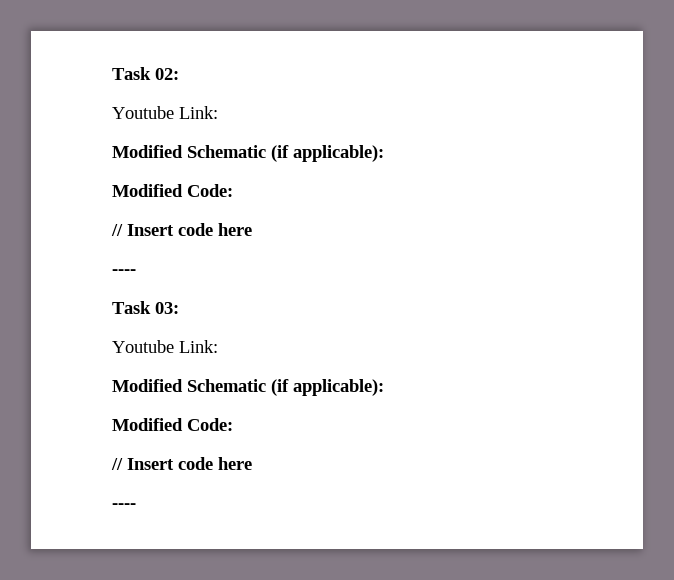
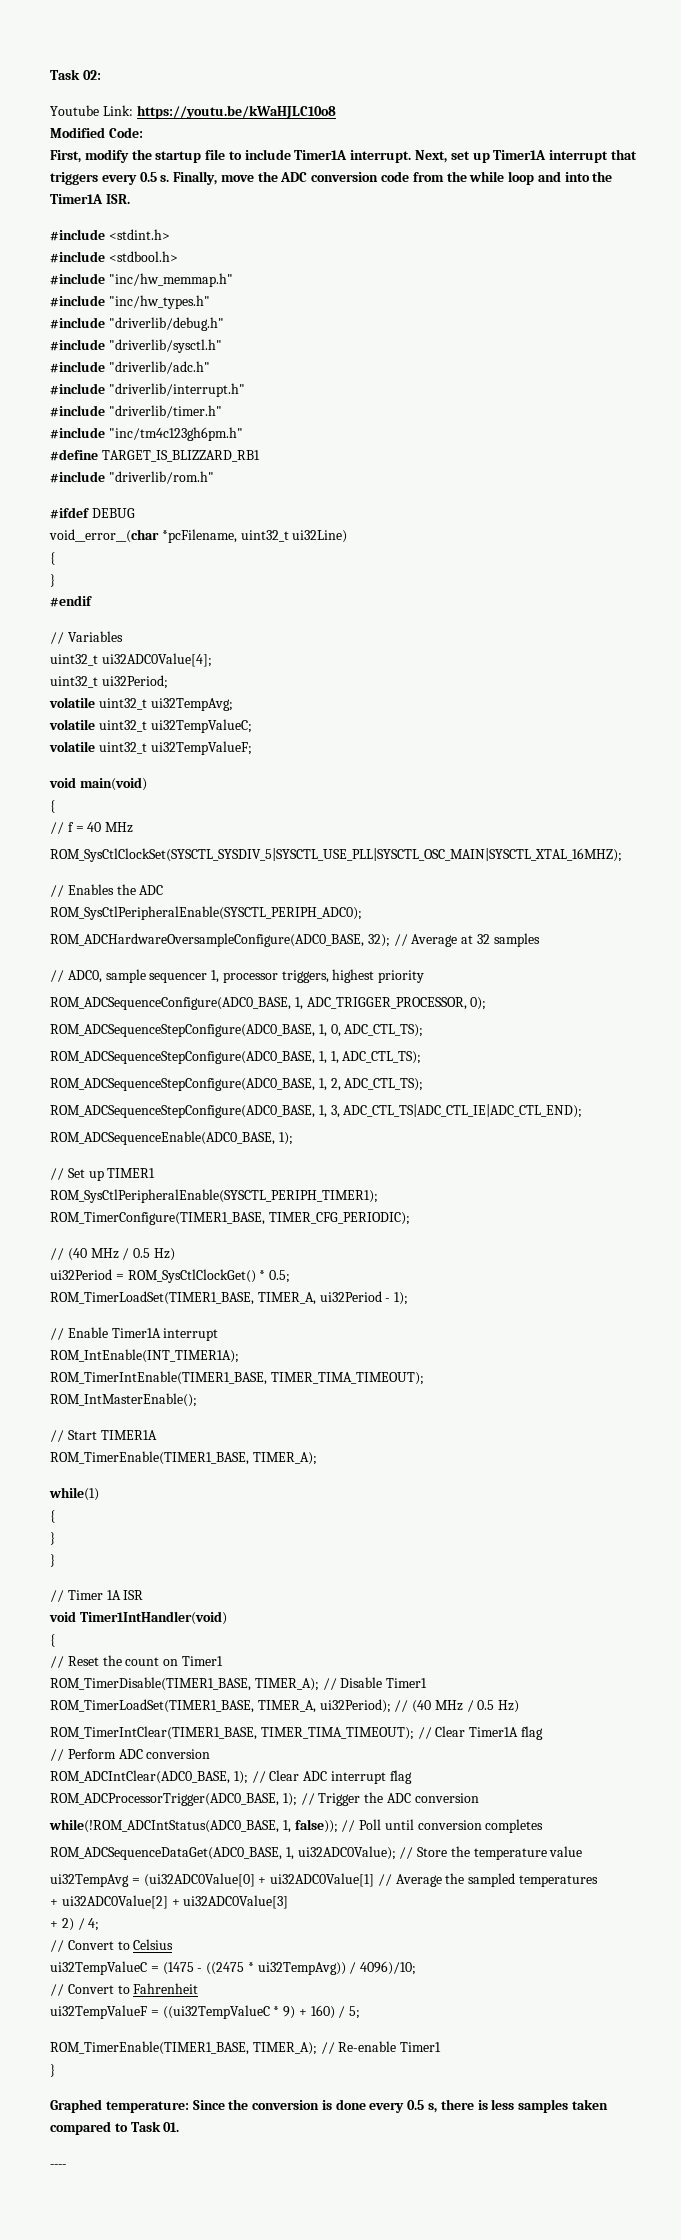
[112,145,384,162] [112,184,233,197] [111,223,252,236] [112,269,136,275] [112,301,179,314] [112,340,218,353] [112,379,384,396] [112,418,233,431] [111,457,252,470] // Modified Schematic (if applicable): // Modified Code: // // Insert code here // ---- // Task 03: // Youtube Link: // Modified Schematic (if applicable): // Modified Code: // // Insert code here -> [136,105,336,119] [50,127,143,138] [50,149,637,163] [50,171,613,185] [50,194,130,204] [50,229,170,241] [50,251,178,263] [50,273,233,287] [50,295,210,309] [50,317,224,331] [50,339,222,353] [50,361,210,374] [50,383,245,397] [50,405,222,418] [50,427,243,441] [50,449,260,462] [50,471,214,484] [50,507,135,519] [49,529,348,543] [50,552,55,565] [50,574,55,587] [50,595,92,607] [50,631,123,644] [50,653,212,667] [50,675,168,689] [49,697,233,711] [49,719,252,733] [49,741,252,755] [49,777,147,791] [50,800,55,813] [50,822,134,834] [50,848,622,862] [50,884,164,897] [50,906,362,920] [50,933,540,947] [50,969,425,983] [50,997,487,1010] [50,1024,424,1037] [50,1051,422,1064] [50,1078,424,1091] [50,1104,583,1118] [50,1131,293,1145] [50,1168,156,1181] [50,1189,378,1203] [50,1212,410,1225] [50,1248,175,1261] [50,1269,291,1283] [50,1291,409,1305] [50,1327,219,1341] [50,1349,239,1363] [50,1371,424,1385] [50,1393,197,1407] [50,1430,157,1442] [50,1451,317,1465] [49,1487,99,1501] [50,1510,55,1523] [50,1532,55,1545] [50,1554,55,1567] [50,1590,144,1602] [49,1611,227,1625] [50,1634,55,1647] [50,1655,223,1668] [50,1677,428,1691] [50,1699,520,1713] [50,1726,543,1740] [50,1749,211,1761] [50,1770,412,1784] [50,1792,479,1806] [49,1819,544,1833] [50,1846,583,1860] [50,1873,599,1887] [50,1895,289,1909] [50,1918,100,1931] [50,1939,174,1952] [50,1961,417,1975] [50,1983,199,1996] [50,2005,361,2019] [50,2041,442,2055] [50,2064,55,2077] [50,2099,608,2113] [50,2121,180,2135] https://youtu.be/kWaHJLC10o8 // Modified Code: // First, modify the startup file to include Timer1A interrupt. Next, set up Timer1A interrupt that triggers every 0.5 s. Finally, move the ADC conversion code from the while loop and into the Timer1A ISR. // #include <stdint.h> // #include <stdbool.h> // #include "inc/hw_memmap.h" // #include "inc/hw_types.h" // #include "driverlib/debug.h" // #include "driverlib/sysctl.h" // #include "driverlib/adc.h" // #include "driverlib/interrupt.h" // #include "driverlib/timer.h" // #include "inc/tm4c123gh6pm.h" // #define TARGET_IS_BLIZZARD_RB1 // #include "driverlib/rom.h" // #ifdef DEBUG // void__error__(char *pcFilename, uint32_t ui32Line) // { // } // #endif // // Variables // uint32_t ui32ADC0Value[4]; // uint32_t ui32Period; // volatile uint32_t ui32TempAvg; // volatile uint32_t ui32TempValueC; // volatile uint32_t ui32TempValueF; // void main(void) // { // // f = 40 MHz // ROM_SysCtlClockSet(SYSCTL_SYSDIV_5|SYSCTL_USE_PLL|SYSCTL_OSC_MAIN|SYSCTL_XTAL_16MHZ); // // Enables the ADC // ROM_SysCtlPeripheralEnable(SYSCTL_PERIPH_ADC0); // ROM_ADCHardwareOversampleConfigure(ADC0_BASE, 32); // Average at 32 samples // // ADC0, sample sequencer 1, processor triggers, highest priority // ROM_ADCSequenceConfigure(ADC0_BASE, 1, ADC_TRIGGER_PROCESSOR, 0); // ROM_ADCSequenceStepConfigure(ADC0_BASE, 1, 0, ADC_CTL_TS); // ROM_ADCSequenceStepConfigure(ADC0_BASE, 1, 1, ADC_CTL_TS); // ROM_ADCSequenceStepConfigure(ADC0_BASE, 1, 2, ADC_CTL_TS); // ROM_ADCSequenceStepConfigure(ADC0_BASE, 1, 3, ADC_CTL_TS|ADC_CTL_IE|ADC_CTL_END); // ROM_ADCSequenceEnable(ADC0_BASE, 1); // // Set up TIMER1 // ROM_SysCtlPeripheralEnable(SYSCTL_PERIPH_TIMER1); // ROM_TimerConfigure(TIMER1_BASE, TIMER_CFG_PERIODIC); // // (40 MHz / 0.5 Hz) // ui32Period = ROM_SysCtlClockGet() * 0.5; // ROM_TimerLoadSet(TIMER1_BASE, TIMER_A, ui32Period - 1); // // Enable Timer1A interrupt // ROM_IntEnable(INT_TIMER1A); // ROM_TimerIntEnable(TIMER1_BASE, TIMER_TIMA_TIMEOUT); // ROM_IntMasterEnable(); // // Start TIMER1A // ROM_TimerEnable(TIMER1_BASE, TIMER_A); // while(1) // { // } // } // // Timer 1A ISR // void Timer1IntHandler(void) // { // // Reset the count on Timer1 // ROM_TimerDisable(TIMER1_BASE, TIMER_A); // Disable Timer1 // ROM_TimerLoadSet(TIMER1_BASE, TIMER_A, ui32Period); // (40 MHz / 0.5 Hz) // ROM_TimerIntClear(TIMER1_BASE, TIMER_TIMA_TIMEOUT); // Clear Timer1A flag // // Perform ADC conversion // ROM_ADCIntClear(ADC0_BASE, 1); // Clear ADC interrupt flag // ROM_ADCProcessorTrigger(ADC0_BASE, 1); // Trigger the ADC conversion // while(!ROM_ADCIntStatus(ADC0_BASE, 1, false)); // Poll until conversion completes // ROM_ADCSequenceDataGet(ADC0_BASE, 1, ui32ADC0Value); // Store the temperature value // ui32TempAvg = (ui32ADC0Value[0] + ui32ADC0Value[1] // Average the sampled temperatures // + ui32ADC0Value[2] + ui32ADC0Value[3] // + 2) / 4; // // Convert to Celsius // ui32TempValueC = (1475 - ((2475 * ui32TempAvg)) / 4096)/10; // // Convert to Fahrenheit // ui32TempValueF = ((ui32TempValueC * 9) + 160) / 5; // ROM_TimerEnable(TIMER1_BASE, TIMER_A); // Re-enable Timer1 // } // Graphed temperature: Since the conversion is done every 0.5 s, there is less samples taken compared to Task 01.

